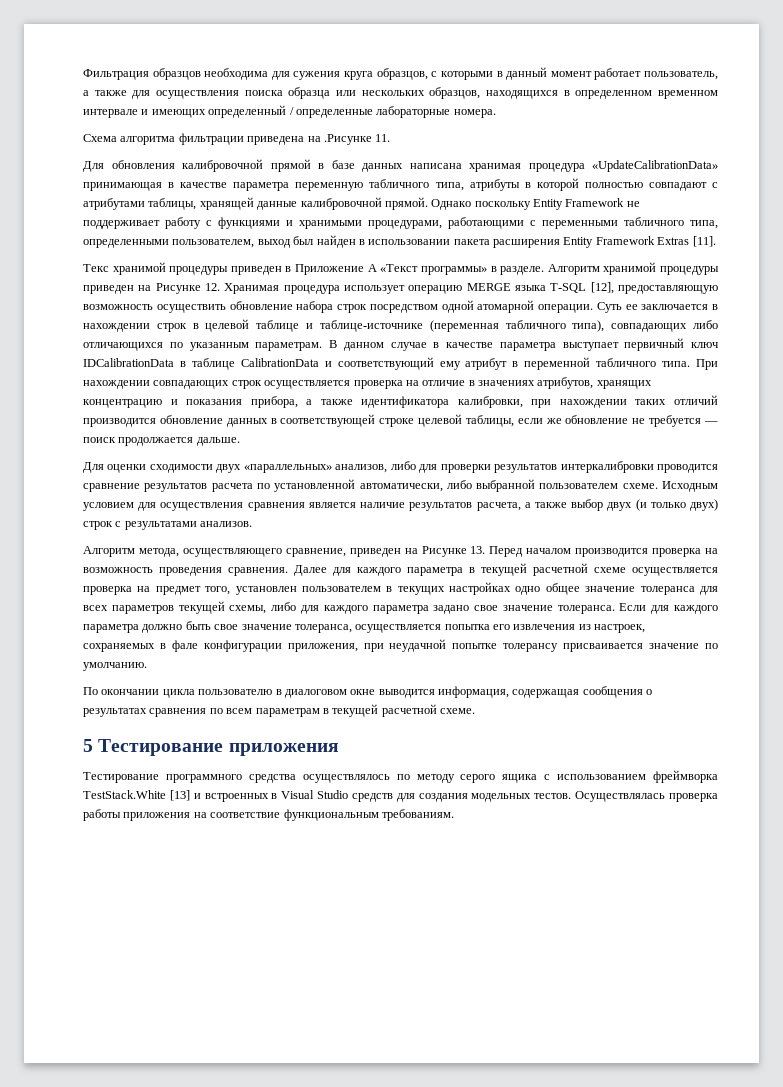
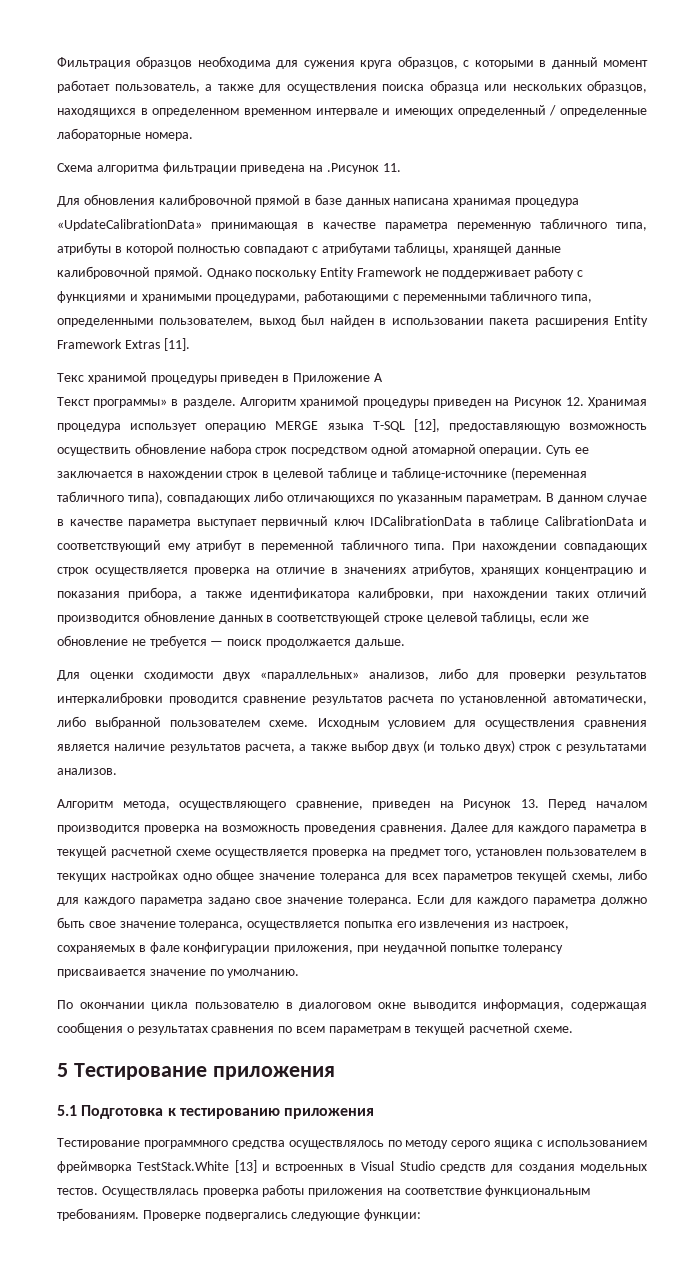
[323,134,372,145] .Рисунке -> [326,163,379,174] .Рисунок
[380,264,419,272] «Текст -> [57,397,90,406] // Текст
[155,283,201,294] Рисунке -> [513,397,562,408] Рисунок
[421,546,467,557] Рисунке -> [463,799,512,810] Рисунок
(339, 749) none -> [57,1105,375,1119] // 5.1 Подготовка к тестированию приложения
(454, 815) none -> [142,1209,422,1221] Проверке подвергались следующие функции:

